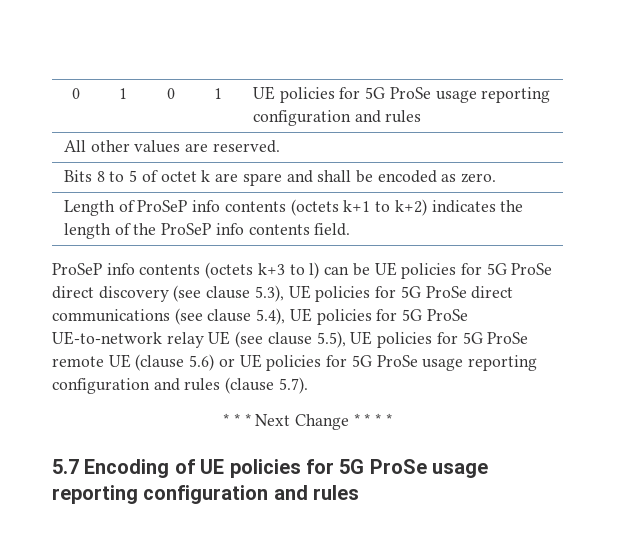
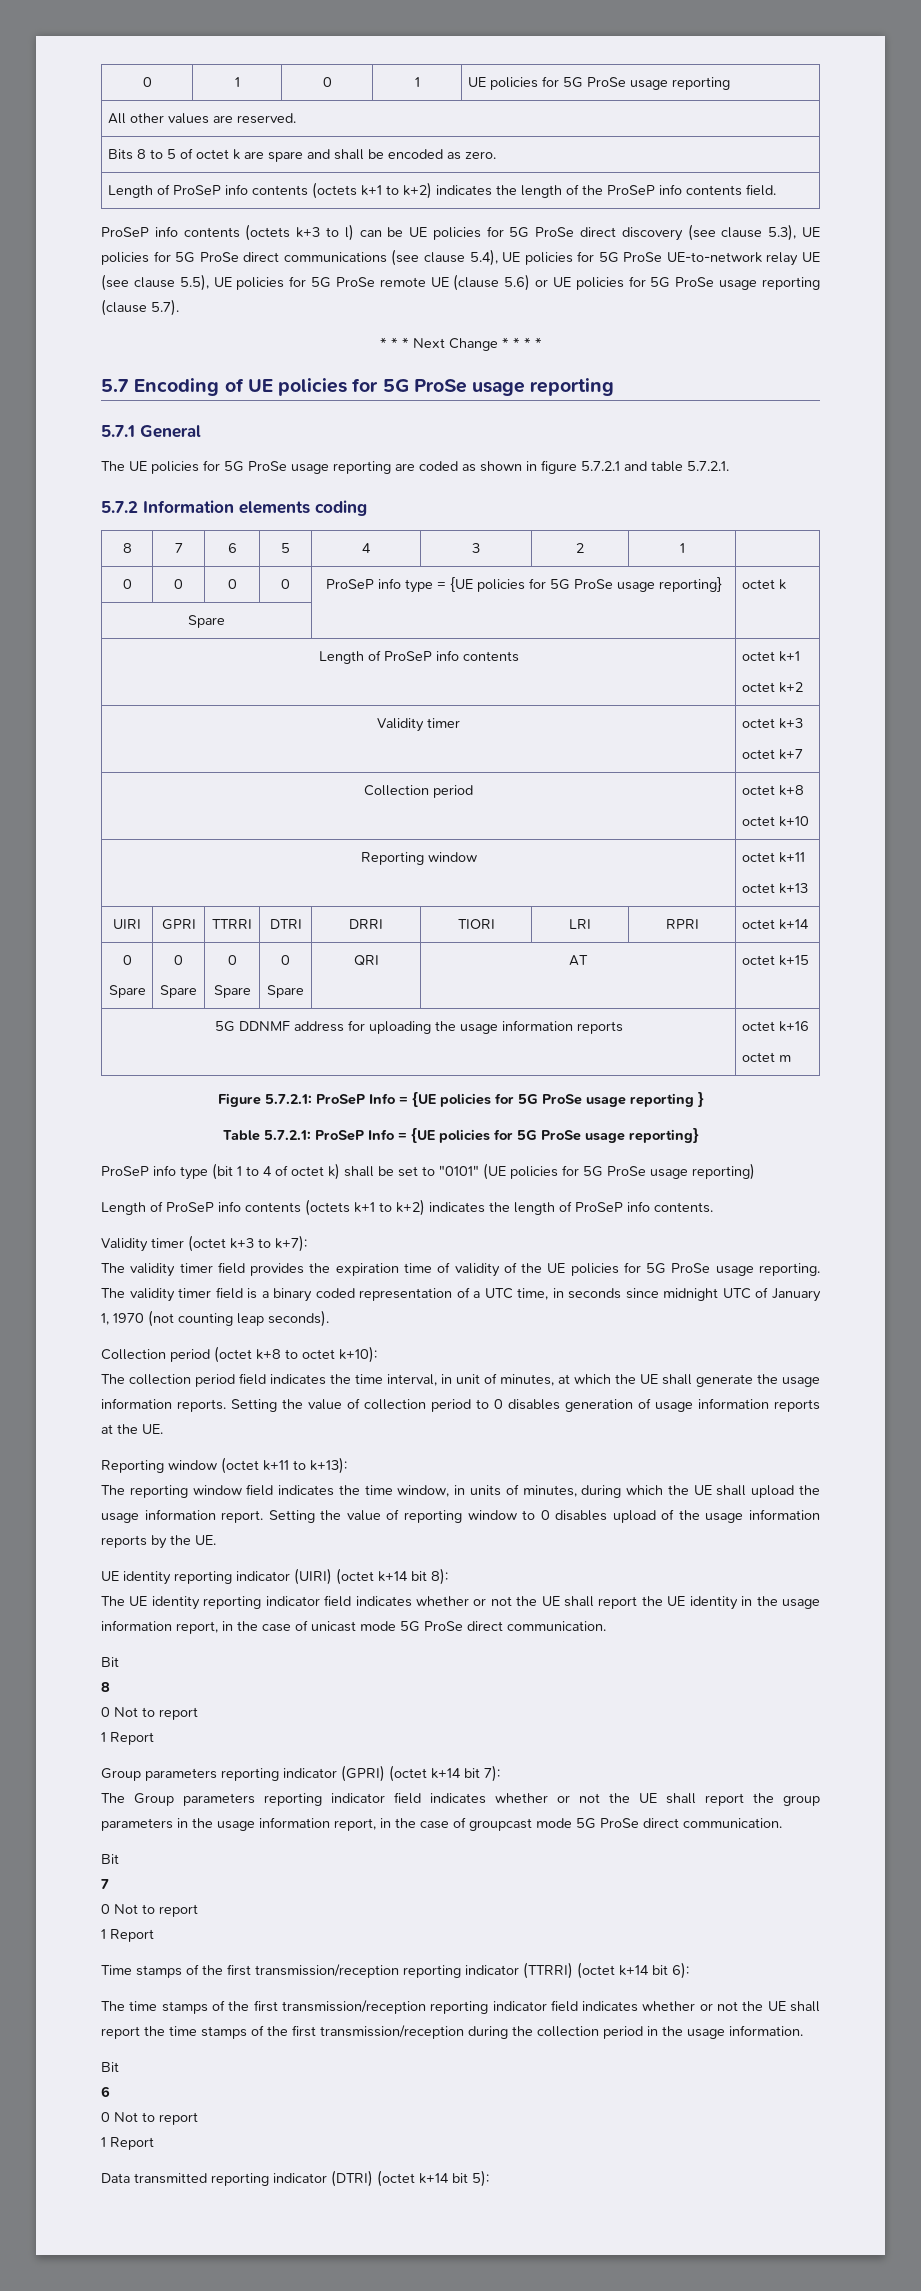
[253,110,422,126] configuration and rules -> (730, 83) none
[52,378,221,394] configuration and rules -> (821, 283) none
[143,485,360,504] configuration and rules -> [101,425,201,438] [101,460,729,474] [101,500,367,516] [122,543,132,553] [174,543,183,553] [227,543,237,553] [281,543,290,553] [362,543,371,553] [472,543,480,553] [576,543,584,553] [679,543,685,553] [122,579,132,589] [174,579,183,589] [227,579,237,589] [281,579,290,589] [325,577,722,593] [741,579,786,590] [188,615,225,628] [318,650,519,664] [741,651,800,662] [741,682,803,693] [377,718,460,732] [741,718,803,729] [741,749,803,760] [364,785,473,798] [741,785,804,796] [741,816,809,827] [360,852,477,865] [741,852,805,863] [741,883,808,894] [113,919,141,929] [161,919,196,930] [212,919,252,929] [269,919,302,929] [349,919,383,929] [457,919,495,929] [569,919,591,929] [665,919,699,929] [741,919,809,930] [122,955,132,965] [108,985,146,998] [174,955,183,965] [160,985,197,998] [227,955,237,965] [213,985,251,998] [281,955,290,965] [267,985,304,998] [353,955,379,966] [569,955,588,966] [741,955,809,966] [214,1020,623,1034] [741,1021,809,1032] [741,1052,791,1062] [217,1092,704,1107] [222,1128,699,1143] [101,1163,755,1180] [101,1199,713,1216] [101,1235,307,1252] [101,1262,821,1277] [101,1287,821,1302] [101,1310,329,1327] [101,1346,377,1363] [101,1373,820,1387] [101,1398,820,1412] [101,1424,163,1434] [101,1457,347,1474] [101,1484,821,1498] [101,1509,820,1523] [101,1535,216,1549] [101,1568,448,1585] [101,1595,821,1610] [101,1620,606,1634] [101,1657,119,1667] [101,1682,110,1692] [101,1707,198,1720] [101,1732,154,1745] [101,1765,500,1782] [101,1792,820,1806] [101,1817,782,1831] [101,1854,119,1864] [101,1879,109,1889] [101,1904,198,1917] [101,1929,154,1942] [101,1962,689,1979] [101,2000,820,2014] [101,2025,803,2039] [101,2062,119,2072] [101,2086,110,2097] [101,2112,198,2125] [101,2137,154,2150] [101,2170,489,2187] // 5.7.1 General // The UE policies for 5G ProSe usage reporting are coded as shown in figure 5.7.2.1 and table 5.7.2.1. // 5.7.2 Information elements coding // 8 | 7 | 6 | 5 | 4 | 3 | 2 | 1 | // 0 | 0 | 0 | 0 | ProSeP info type = {UE policies for 5G ProSe usage reporting} | octet k // Spare | | // Length of ProSeP info contents | octet k+1 // octet k+2 // Validity timer | octet k+3 // octet k+7 // Collection period | octet k+8 // octet k+10 // Reporting window | octet k+11 // octet k+13 // UIRI | GPRI | TTRRI | DTRI | DRRI | TIORI | LRI | RPRI | octet k+14 // 0 // Spare | 0 // Spare | 0 // Spare | 0 // Spare | QRI | AT | octet k+15 // 5G DDNMF address for uploading the usage information reports | octet k+16 // octet m // Figure 5.7.2.1: ProSeP Info = {UE policies for 5G ProSe usage reporting } // Table 5.7.2.1: ProSeP Info = {UE policies for 5G ProSe usage reporting} // ProSeP info type (bit 1 to 4 of octet k) shall be set to "0101" (UE policies for 5G ProSe usage reporting) // Length of ProSeP info contents (octets k+1 to k+2) indicates the length of ProSeP info contents. // Validity timer (octet k+3 to k+7): // The validity timer field provides the expiration time of validity of the UE policies for 5G ProSe usage reporting. The validity timer field is a binary coded representation of a UTC time, in seconds since midnight UTC of January 1, 1970 (not counting leap seconds). // Collection period (octet k+8 to octet k+10): // The collection period field indicates the time interval, in unit of minutes, at which the UE shall generate the usage information reports. Setting the value of collection period to 0 disables generation of usage information reports at the UE. // Reporting window (octet k+11 to k+13): // The reporting window field indicates the time window, in units of minutes, during which the UE shall upload the usage information report. Setting the value of reporting window to 0 disables upload of the usage information reports by the UE. // UE identity reporting indicator (UIRI) (octet k+14 bit 8): // The UE identity reporting indicator field indicates whether or not the UE shall report the UE identity in the usage information report, in the case of unicast mode 5G ProSe direct communication. // Bit // 8 // 0 Not to report // 1 Report // Group parameters reporting indicator (GPRI) (octet k+14 bit 7): // The Group parameters reporting indicator field indicates whether or not the UE shall report the group parameters in the usage information report, in the case of groupcast mode 5G ProSe direct communication. // Bit // 7 // 0 Not to report // 1 Report // Time stamps of the first transmission/reception reporting indicator (TTRRI) (octet k+14 bit 6): // The time stamps of the first transmission/reception reporting indicator field indicates whether or not the UE shall report the time stamps of the first transmission/reception during the collection period in the usage information. // Bit // 6 // 0 Not to report // 1 Report // Data transmitted reporting indicator (DTRI) (octet k+14 bit 5):

